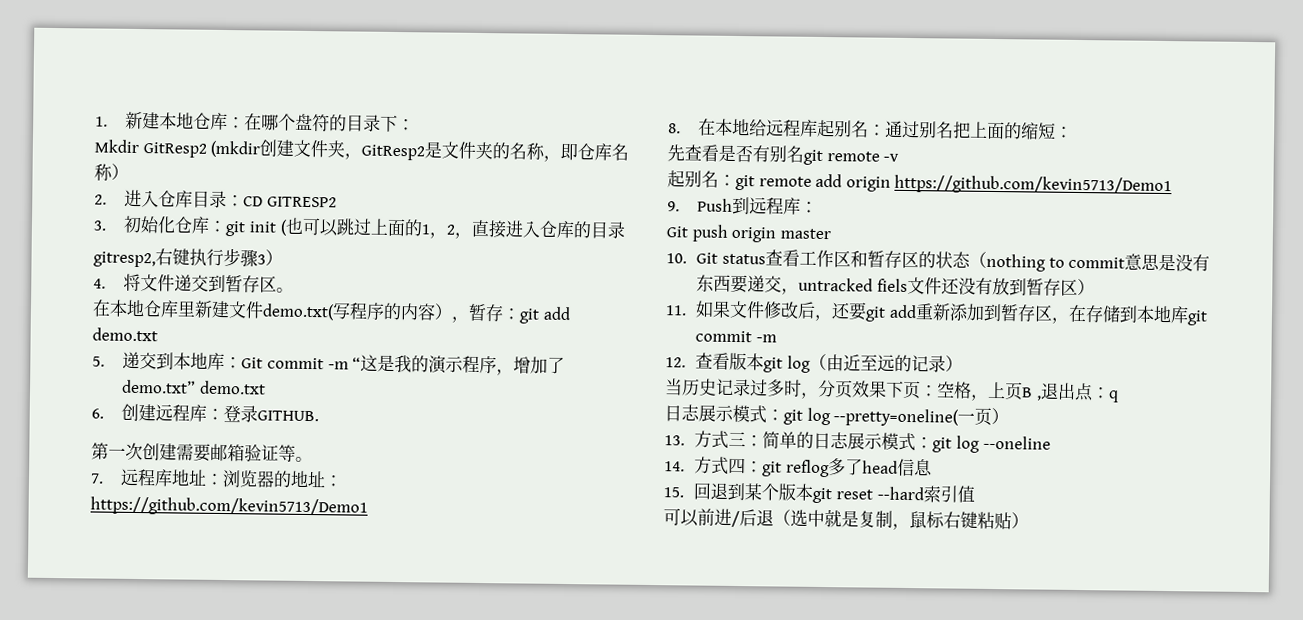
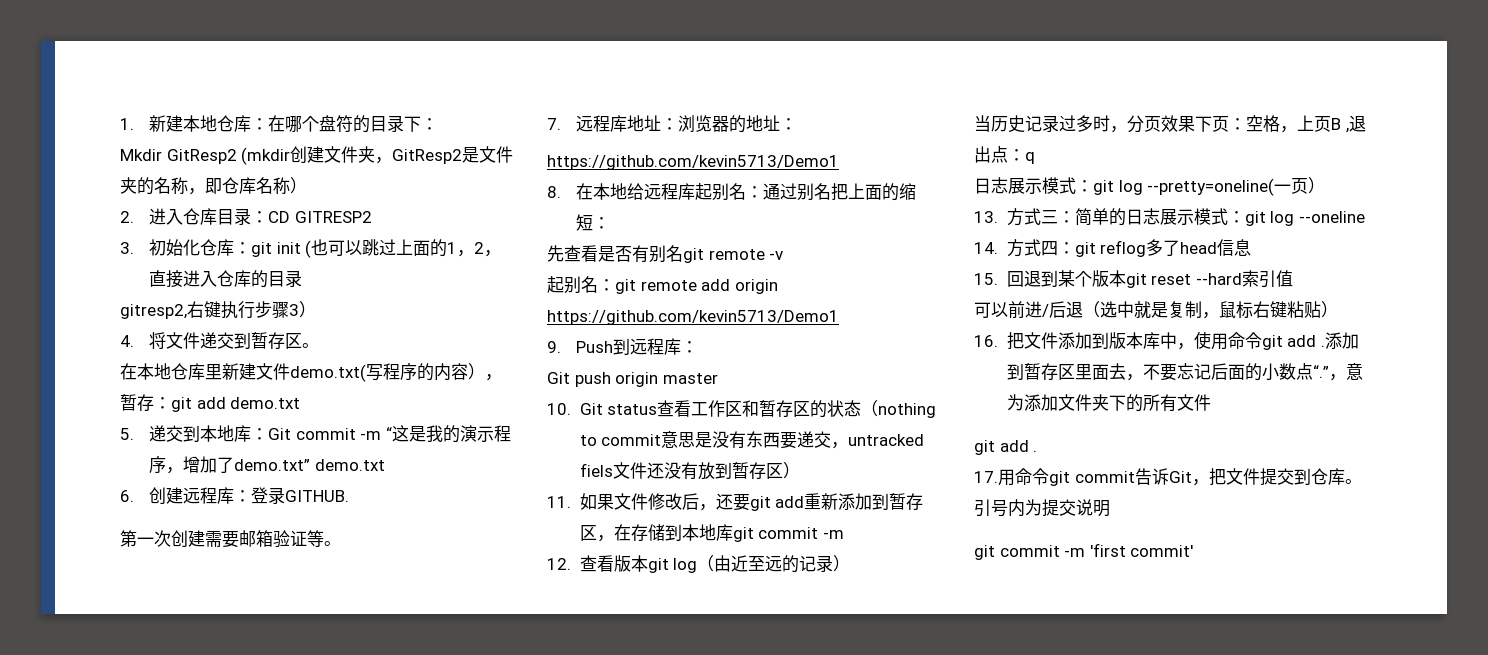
(1029, 520) none -> [974,331,1359,350] [1006,363,1363,381] [1006,394,1211,412] [974,440,1038,455] [974,468,1362,486] [974,499,1110,517] [974,543,1194,560] // 16.把文件添加到版本库中，使用命令git add .添加到暂存区里面去，不要忘记后面的小数点“.”，意为添加文件夹下的所有文件 // git add . // 17.用命令git commit告诉Git，把文件提交到仓库。引号内为提交说明 // git commit -m 'first commit'

